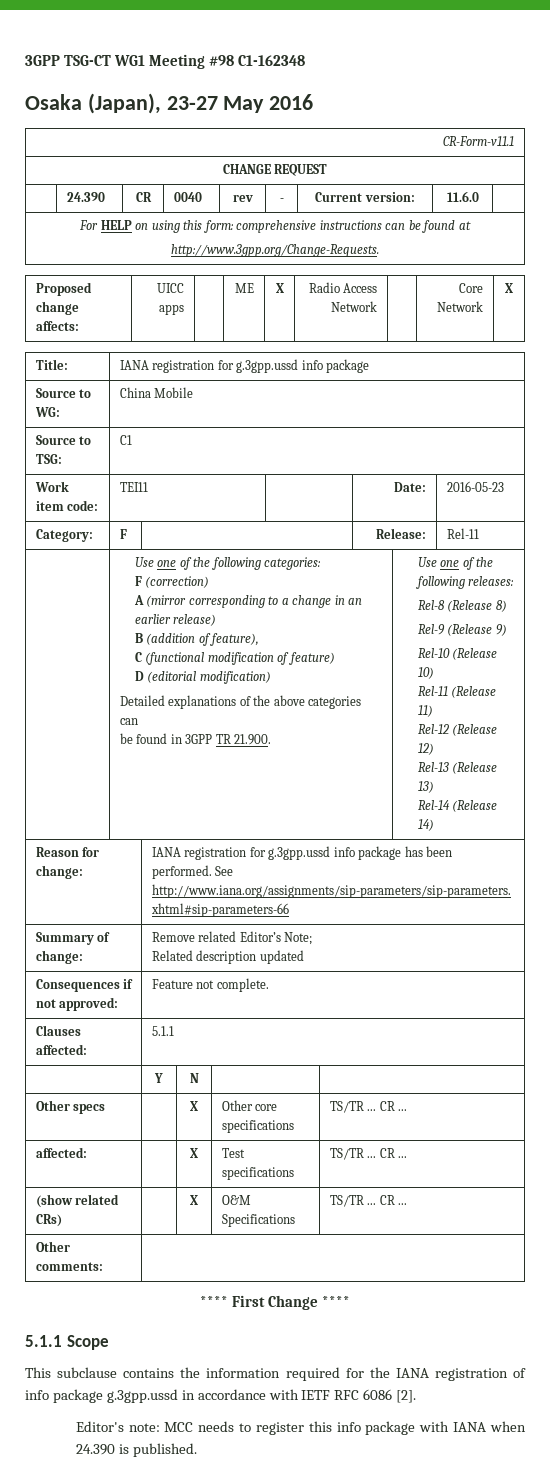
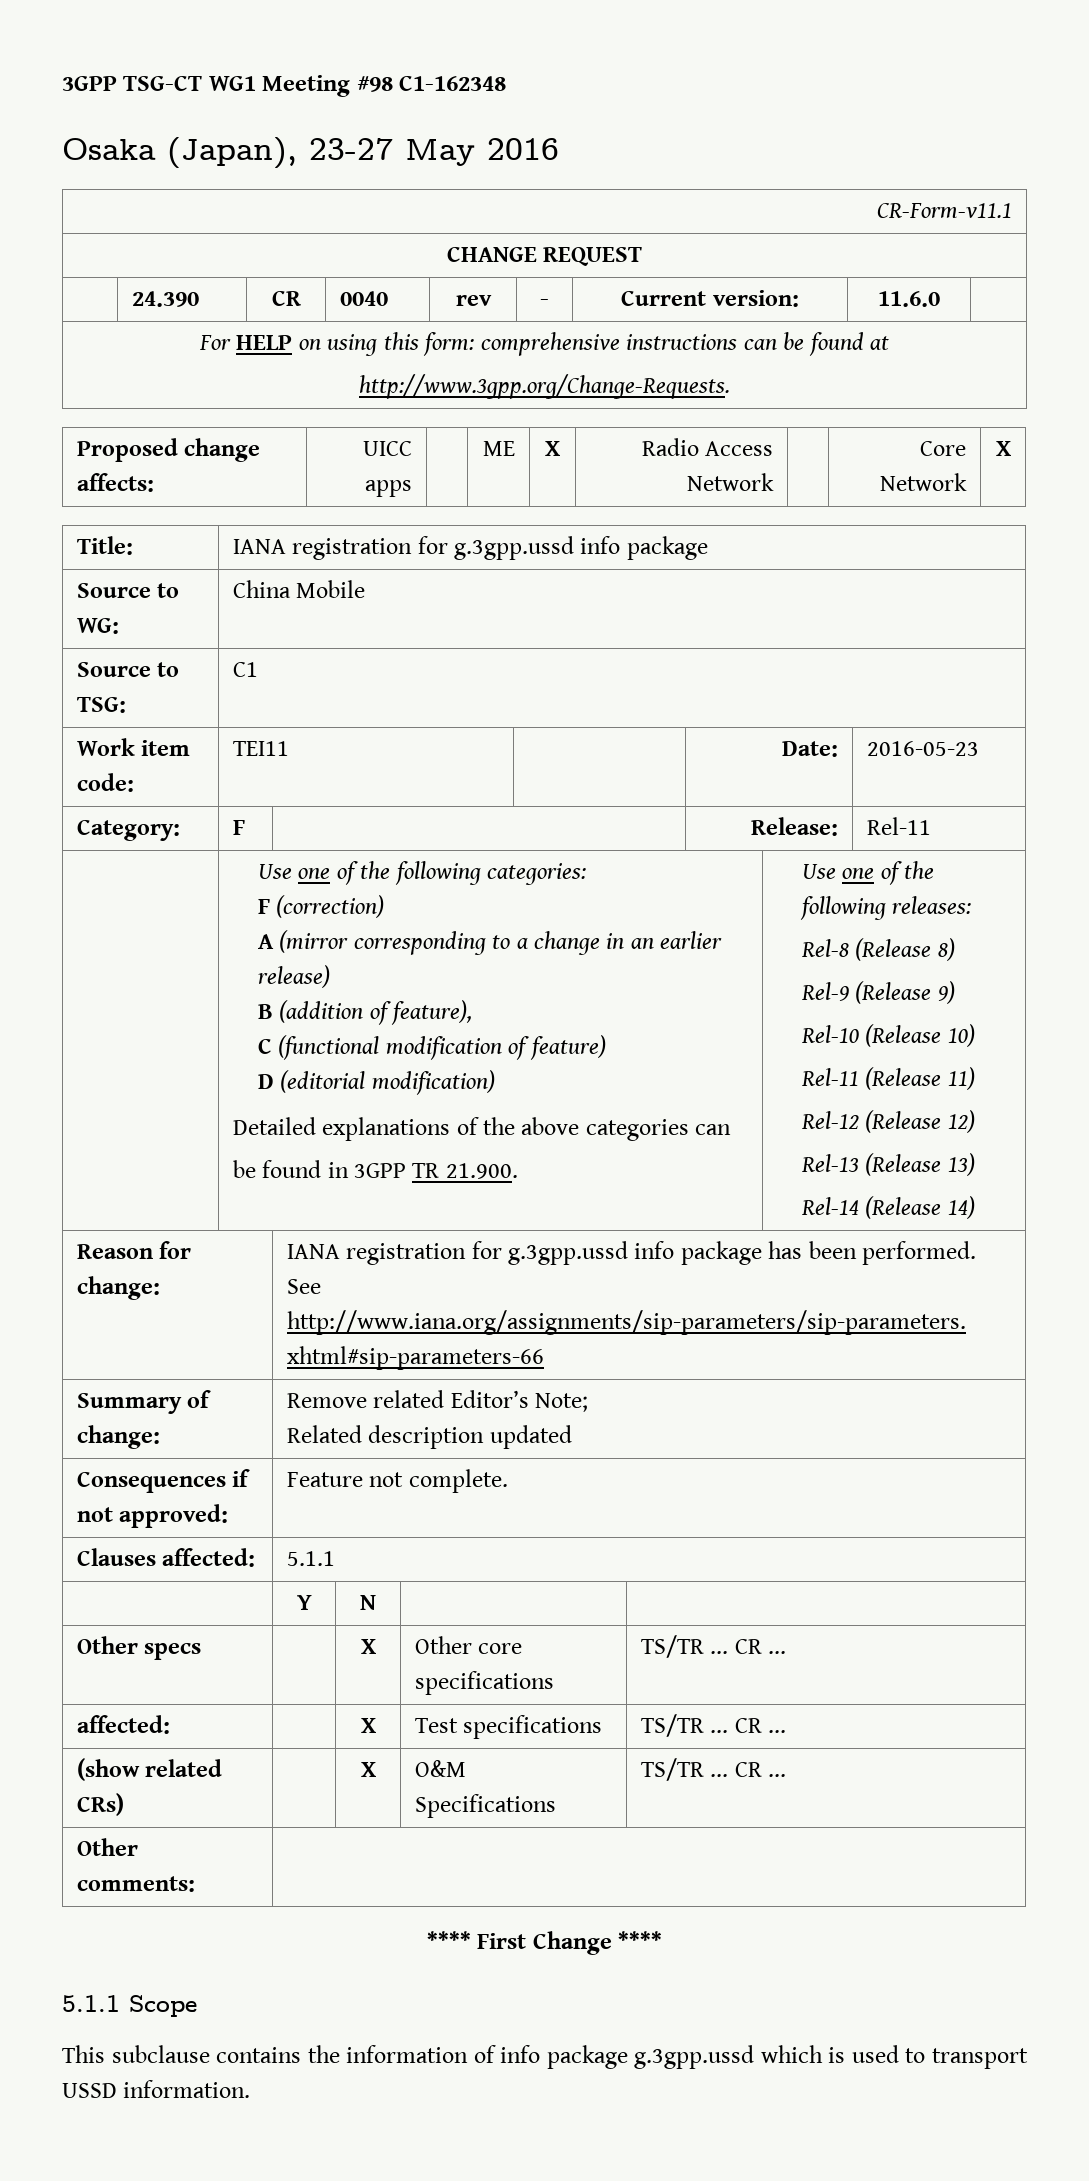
[285,1367,527,1381] [25,1389,417,1403] [75,1421,526,1435] [75,1443,197,1457] required for the IANA registration of info package g.3gpp.ussd in accordance with IETF RFC 6086 [2]. // Editor's note: MCC needs to register this info package with IANA when 24.390 is published. -> [473,2045,1028,2069] [62,2080,251,2098] of info package g.3gpp.ussd which is used to transport USSD information.

